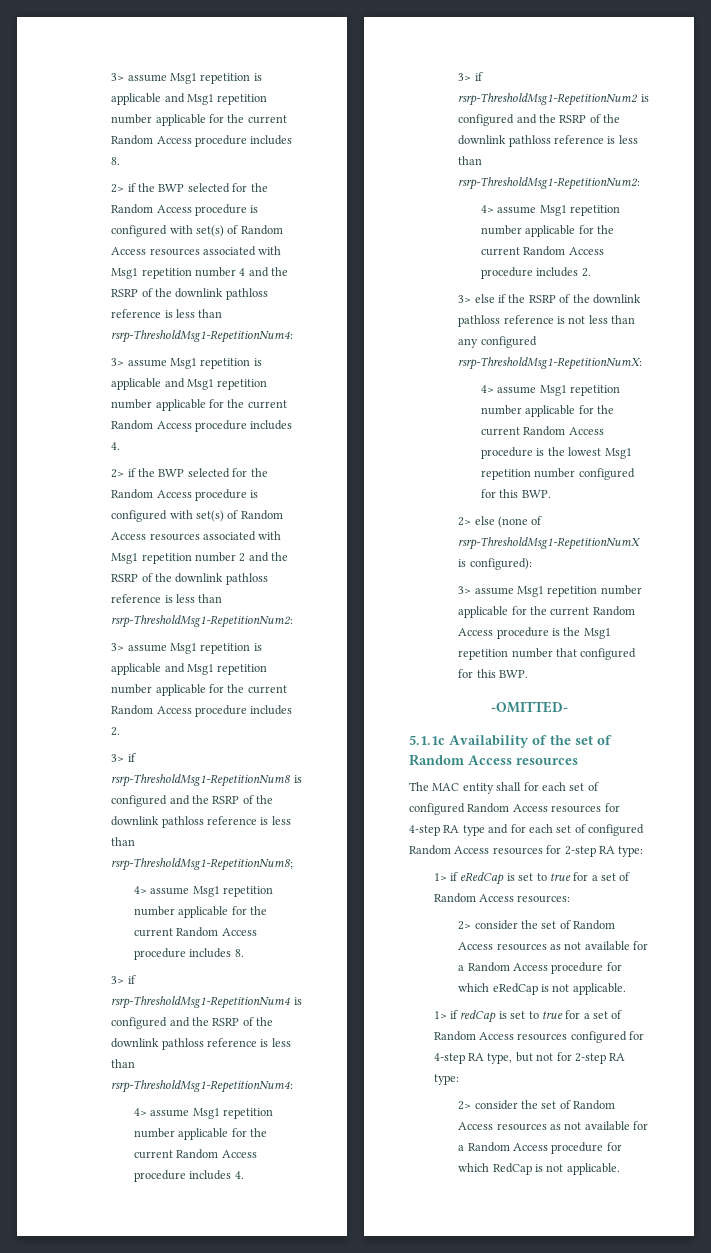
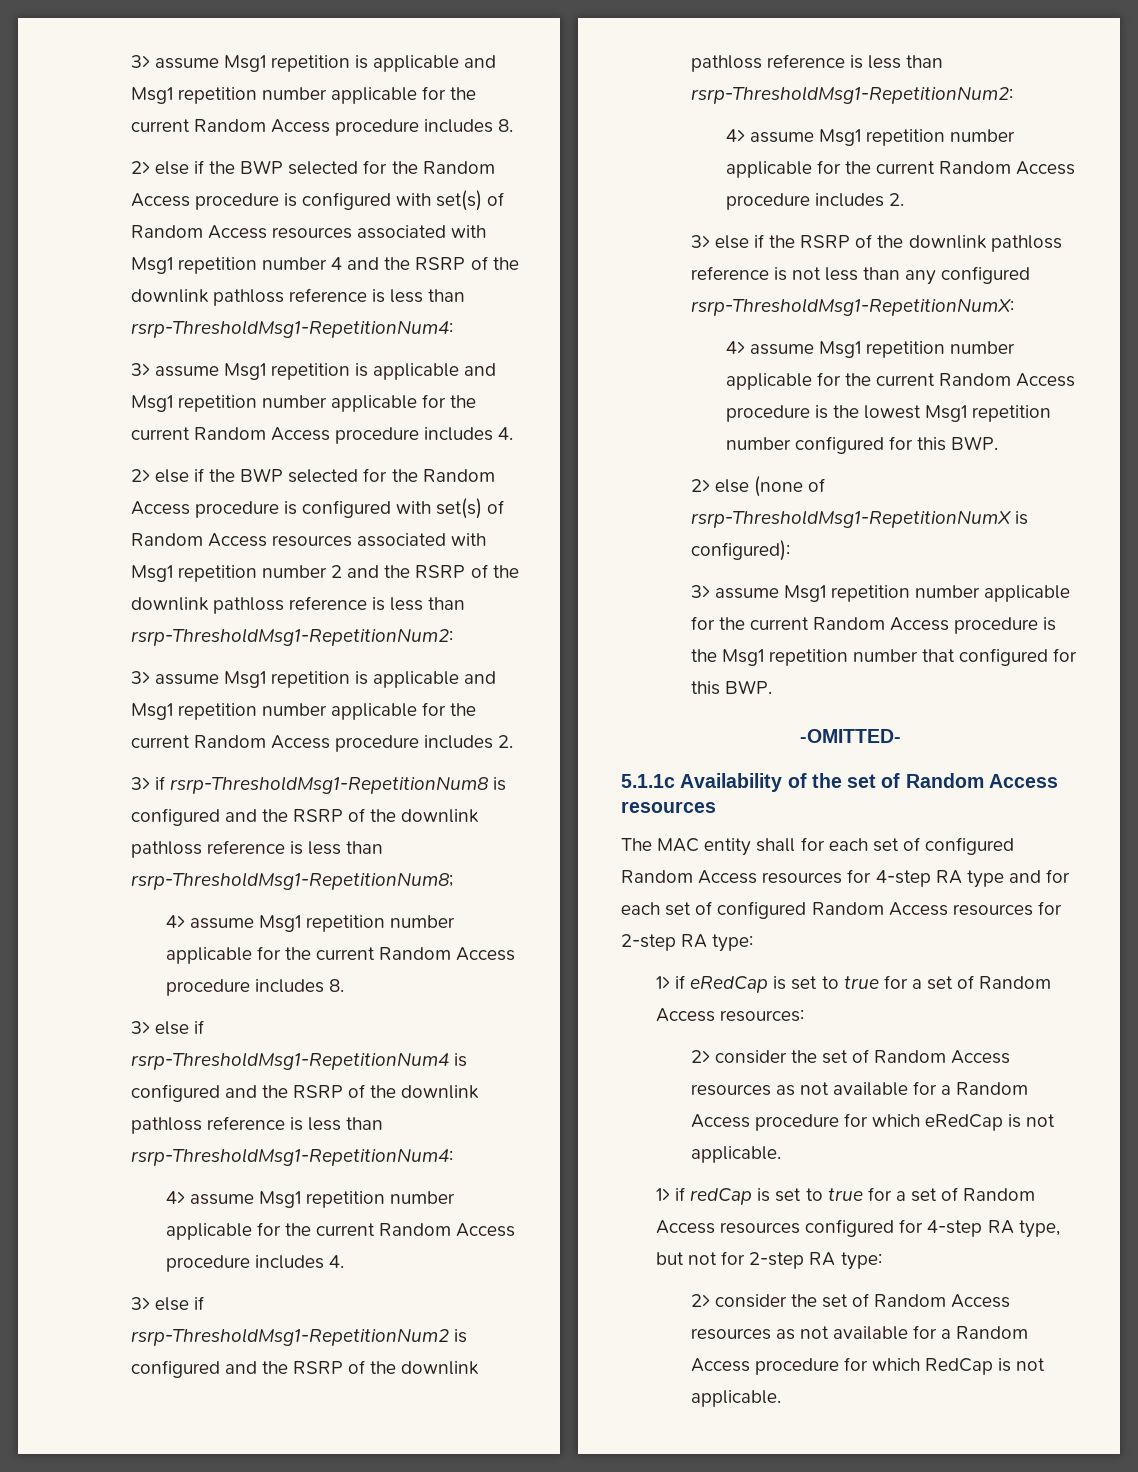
(125, 188) none -> [154,161,189,175] else
(125, 473) none -> [154,469,189,483] else
(125, 980) none -> [154,1021,189,1035] else
(472, 77) none -> [154,1297,189,1311] else

